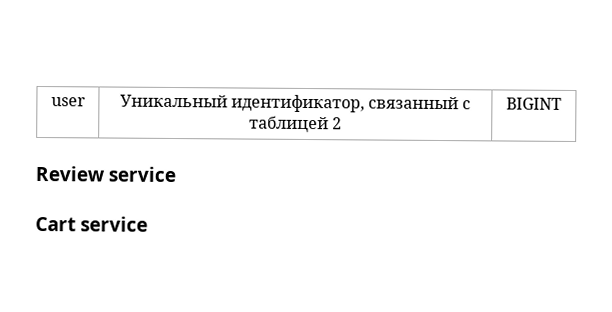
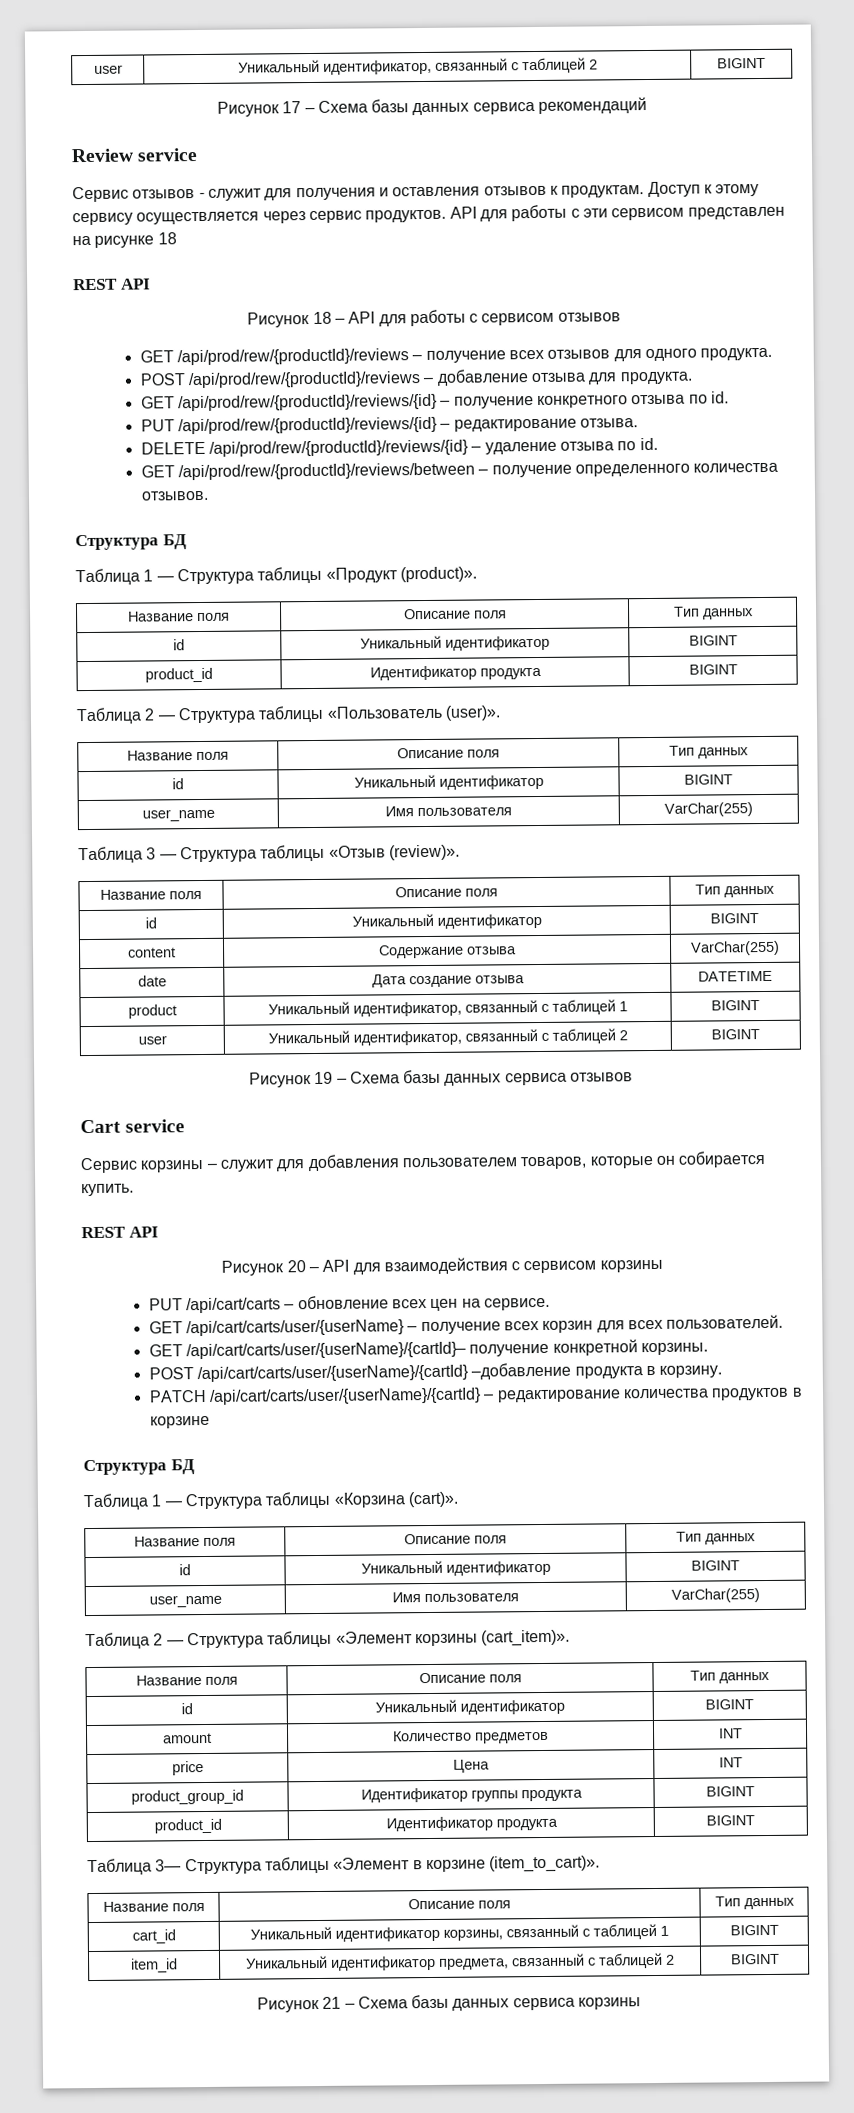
[50,97,86,107] [119,94,472,113] [248,115,343,134] [506,97,562,110] [35,165,177,183] [35,216,149,232] user | Уникальный идентификатор, связанный с таблицей 2 | BIGINT // Review service // Cart service -> [93,64,123,74] [237,57,598,75] [717,57,766,69] [216,96,648,117] [71,148,199,163] [72,181,760,203] [72,204,785,226] [72,232,177,248] [73,278,151,291] [247,309,621,328] [139,347,773,366] [139,369,693,389] [140,391,730,412] [140,416,639,435] [140,437,658,457] [140,462,779,481] [140,490,209,501] [75,534,187,551] [75,566,477,586] [128,611,230,622] [403,608,507,620] [673,606,754,620] [173,639,185,651] [360,635,550,651] [688,635,738,646] [145,667,213,683] [369,665,542,681] [688,664,738,675] [76,705,501,725] [127,750,229,761] [397,747,500,759] [669,745,749,759] [172,778,184,790] [353,774,544,790] [684,774,733,785] [141,808,215,822] [385,806,512,817] [664,802,753,817] [78,844,460,864] [100,889,202,900] [395,886,498,898] [695,884,775,898] [145,917,157,929] [351,913,542,929] [710,913,759,924] [128,947,176,958] [379,944,517,959] [690,940,780,956] [137,975,167,987] [371,974,525,988] [698,970,773,982] [127,1004,177,1019] [267,999,628,1017] [711,1000,760,1011] [137,1035,167,1045] [267,1028,628,1046] [711,1029,760,1040] [248,1069,634,1088] [80,1119,186,1134] [80,1150,766,1174] [81,1183,134,1197] [81,1226,159,1239] [221,1257,663,1276] [148,1295,551,1314] [148,1314,784,1337] [148,1339,709,1360] [148,1362,723,1383] [148,1387,803,1405] [149,1415,210,1429] [83,1459,195,1476] [83,1491,459,1511] [134,1536,236,1547] [404,1533,507,1545] [676,1531,756,1545] [179,1564,191,1576] [360,1560,551,1576] [691,1560,740,1571] [148,1594,222,1608] [392,1592,519,1603] [671,1588,760,1603] [85,1629,571,1650] [135,1675,238,1686] [418,1672,522,1684] [690,1670,770,1684] [180,1703,193,1715] [375,1699,565,1715] [705,1699,754,1710] [163,1732,212,1744] [393,1730,549,1744] [717,1728,743,1739] [171,1761,204,1776] [453,1759,490,1773] [718,1757,743,1768] [131,1789,244,1805] [360,1787,583,1803] [706,1786,755,1797] [153,1818,222,1834] [385,1816,558,1832] [706,1815,755,1826] [87,1855,601,1876] [102,1901,205,1912] [408,1898,511,1910] [714,1896,795,1910] [131,1929,176,1944] [250,1923,669,1942] [729,1924,779,1936] [131,1958,178,1973] [246,1952,675,1971] [730,1953,780,1965] [256,1994,642,2013] user | Уникальный идентификатор, связанный с таблицей 2 | BIGINT // Рисунок 17 – Схема базы данных сервиса рекомендаций // Review service // Сервис отзывов - служит для получения и оставления отзывов к продуктам. Доступ к этому сервису осуществляется через сервис продуктов. API для работы с эти сервисом представлен на рисунке 18 // REST API // Рисунок 18 – API для работы с сервисом отзывов // GET /api/prod/rew/{productId}/reviews – получение всех отзывов для одного продукта. // POST /api/prod/rew/{productId}/reviews – добавление отзыва для продукта. // GET /api/prod/rew/{productId}/reviews/{id} – получение конкретного отзыва по id. // PUT /api/prod/rew/{productId}/reviews/{id} – редактирование отзыва. // DELETE /api/prod/rew/{productId}/reviews/{id} – удаление отзыва по id. // GET /api/prod/rew/{productId}/reviews/between – получение определенного количества отзывов. // Структура БД // Таблица 1 — Структура таблицы «Продукт (product)». // Название поля | Описание поля | Тип данных // id | Уникальный идентификатор | BIGINT // product_id | Идентификатор продукта | BIGINT // Таблица 2 — Структура таблицы «Пользователь (user)». // Название поля | Описание поля | Тип данных // id | Уникальный идентификатор | BIGINT // user_name | Имя пользователя | VarChar(255) // Таблица 3 — Структура таблицы «Отзыв (review)». // Название поля | Описание поля | Тип данных // id | Уникальный идентификатор | BIGINT // content | Содержание отзыва | VarChar(255) // date | Дата создание отзыва | DATETIME // product | Уникальный идентификатор, связанный с таблицей 1 | BIGINT // user | Уникальный идентификатор, связанный с таблицей 2 | BIGINT // Рисунок 19 – Схема базы данных сервиса отзывов // Cart service // Сервис корзины – служит для добавления пользователем товаров, которые он собирается купить. // REST API // Рисунок 20 – API для взаимодействия с сервисом корзины // PUT /api/cart/carts – обновление всех цен на сервисе. // GET /api/cart/carts/user/{userName} – получение всех корзин для всех пользователей. // GET /api/cart/carts/user/{userName}/{cartId}– получение конкретной корзины. // POST /api/cart/carts/user/{userName}/{cartId} –добавление продукта в корзину. // PATCH /api/cart/carts/user/{userName}/{cartId} – редактирование количества продуктов в корзине // Структура БД // Таблица 1 — Структура таблицы «Корзина (cart)». // Название поля | Описание поля | Тип данных // id | Уникальный идентификатор | BIGINT // user_name | Имя пользователя | VarChar(255) // Таблица 2 — Структура таблицы «Элемент корзины (cart_item)». // Название поля | Описание поля | Тип данных // id | Уникальный идентификатор | BIGINT // amount | Количество предметов | INT // price | Цена | INT // product_group_id | Идентификатор группы продукта | BIGINT // product_id | Идентификатор продукта | BIGINT // Таблица 3— Структура таблицы «Элемент в корзине (item_to_cart)». // Название поля | Описание поля | Тип данных // cart_id | Уникальный идентификатор корзины, связанный с таблицей 1 | BIGINT // item_id | Уникальный идентификатор предмета, связанный с таблицей 2 | BIGINT // Рисунок 21 – Схема базы данных сервиса корзины

